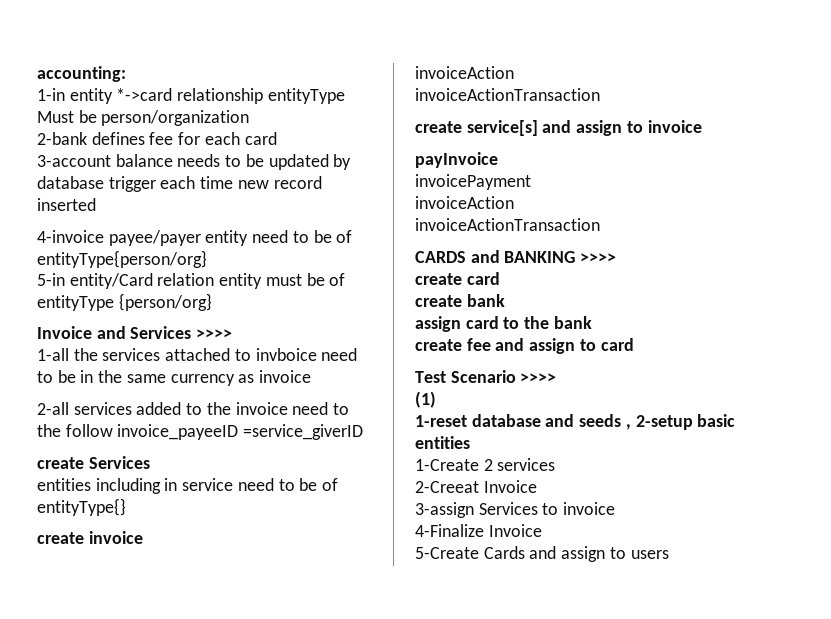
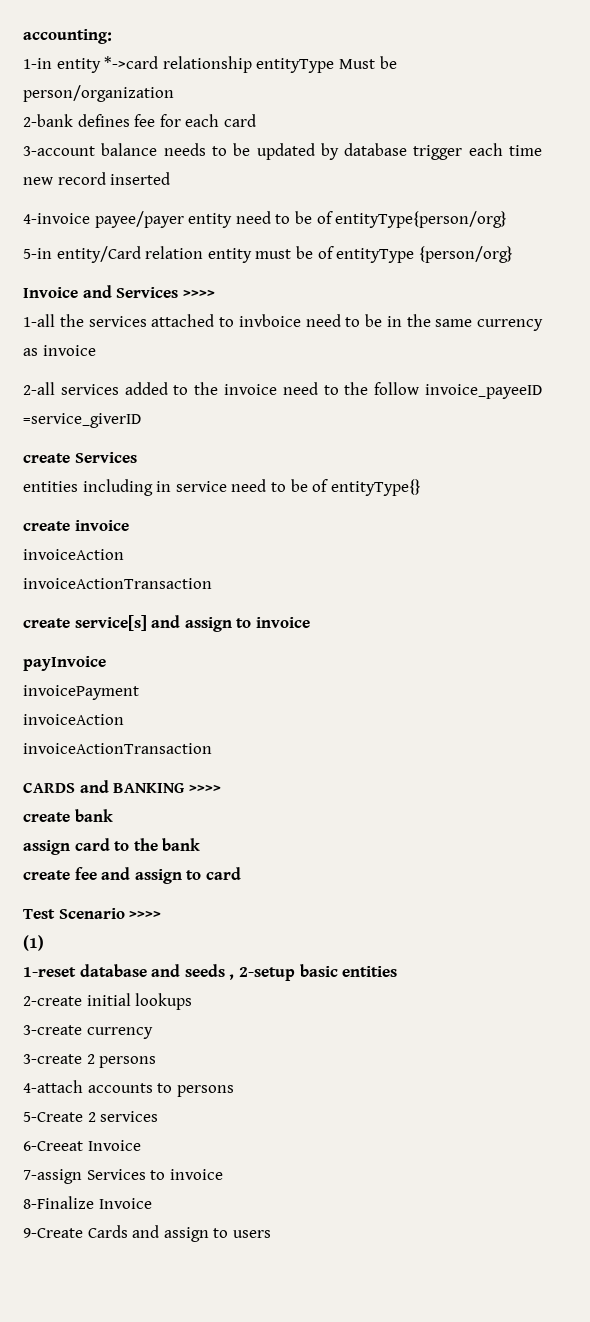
[415,272,500,285] // create card -> (221, 789) none
[415,459,479,471] 1-Create -> [23,993,193,1010] [23,1025,153,1039] [23,1054,157,1068] [23,1080,234,1097] [23,1112,83,1122] 2-create initial lookups // 3-create currency // 3-create 2 persons // 4-attach accounts to persons // 5-Create
[415,480,537,493] [415,502,474,518] 2-Creeat Invoice // 3-assign -> [23,1140,141,1151] [23,1169,82,1184] 6-Creeat Invoice // 7-assign
[415,524,542,537] [415,547,479,559] 4-Finalize Invoice // 5-Create -> [23,1196,152,1209] [23,1228,83,1238] 8-Finalize Invoice // 9-Create

